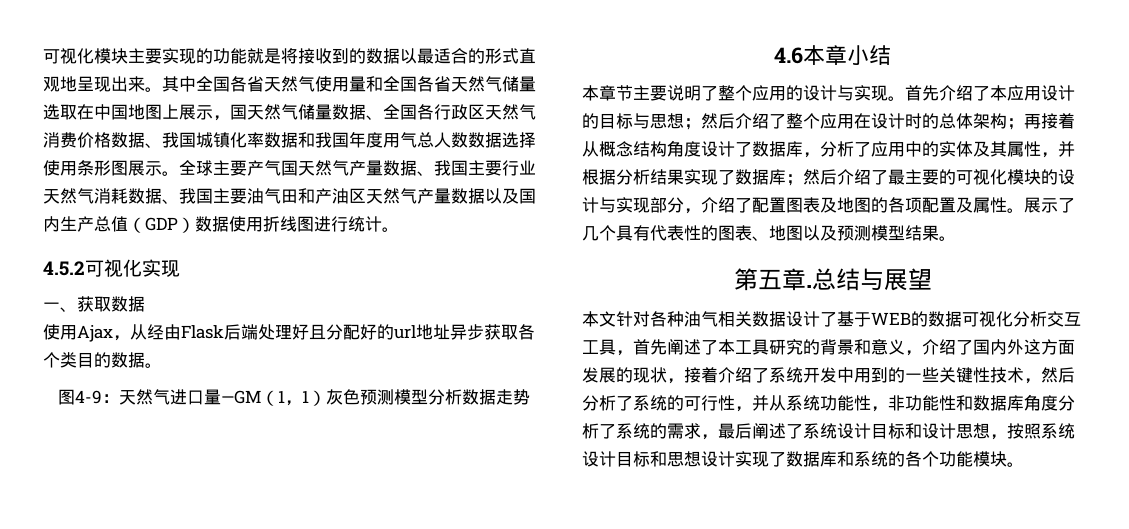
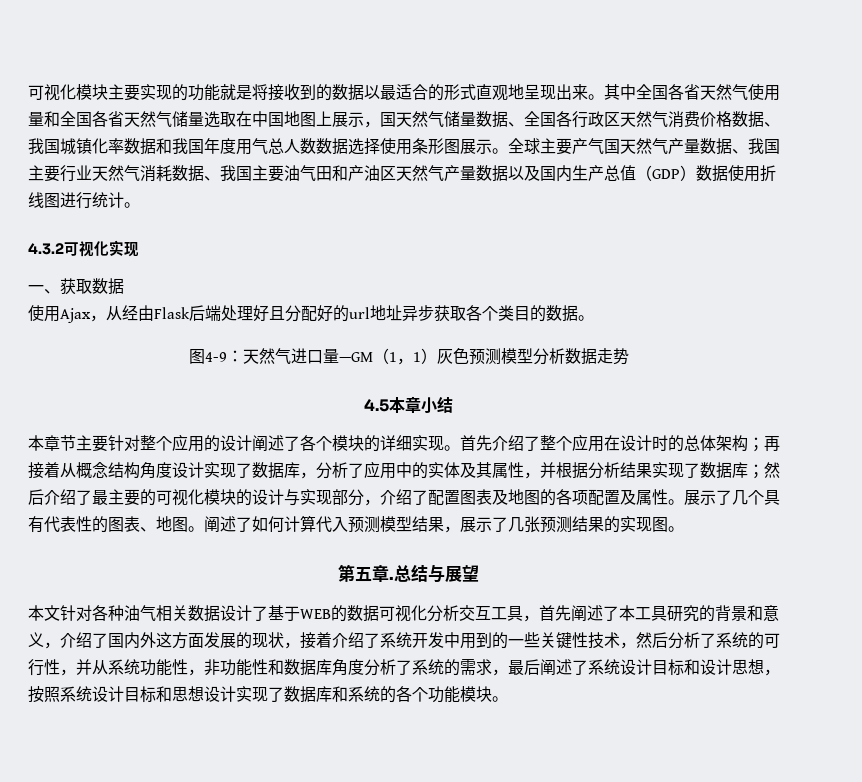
[43,261,85,276] 4.5.2 -> [28,243,64,255] 4.3.2
[774,47,803,64] 4.6 -> [364,398,389,412] 4.5
[667,85,718,101] 说明了 -> [108,435,140,451] 针对
[837,85,1075,101] [582,113,735,130] 与实现。首先介绍了本应用设计的目标与思想；然后 -> [252,435,492,452] 阐述了各个模块的详细实现。首先
(735, 149) none -> [204,462,236,478] 实现
[803,225,939,241] 以及预测模型结果 -> [188,515,668,533] 。阐述了如何计算代入预测模型结果，展示了几张预测结果的实现图

